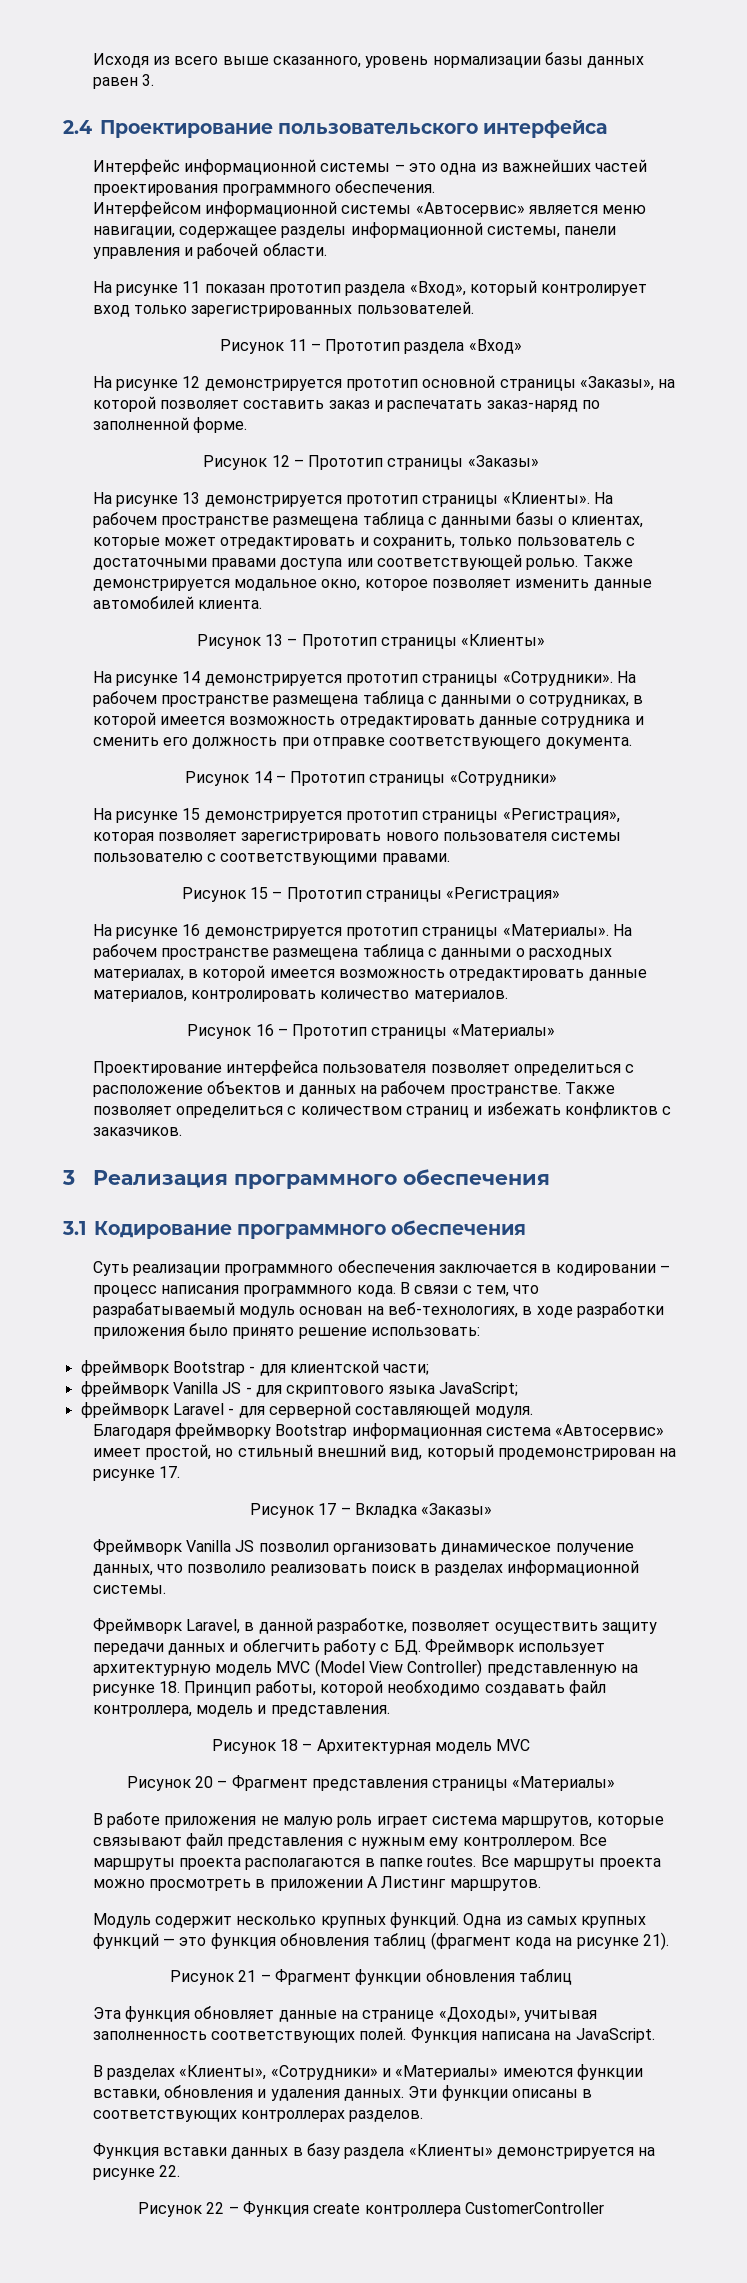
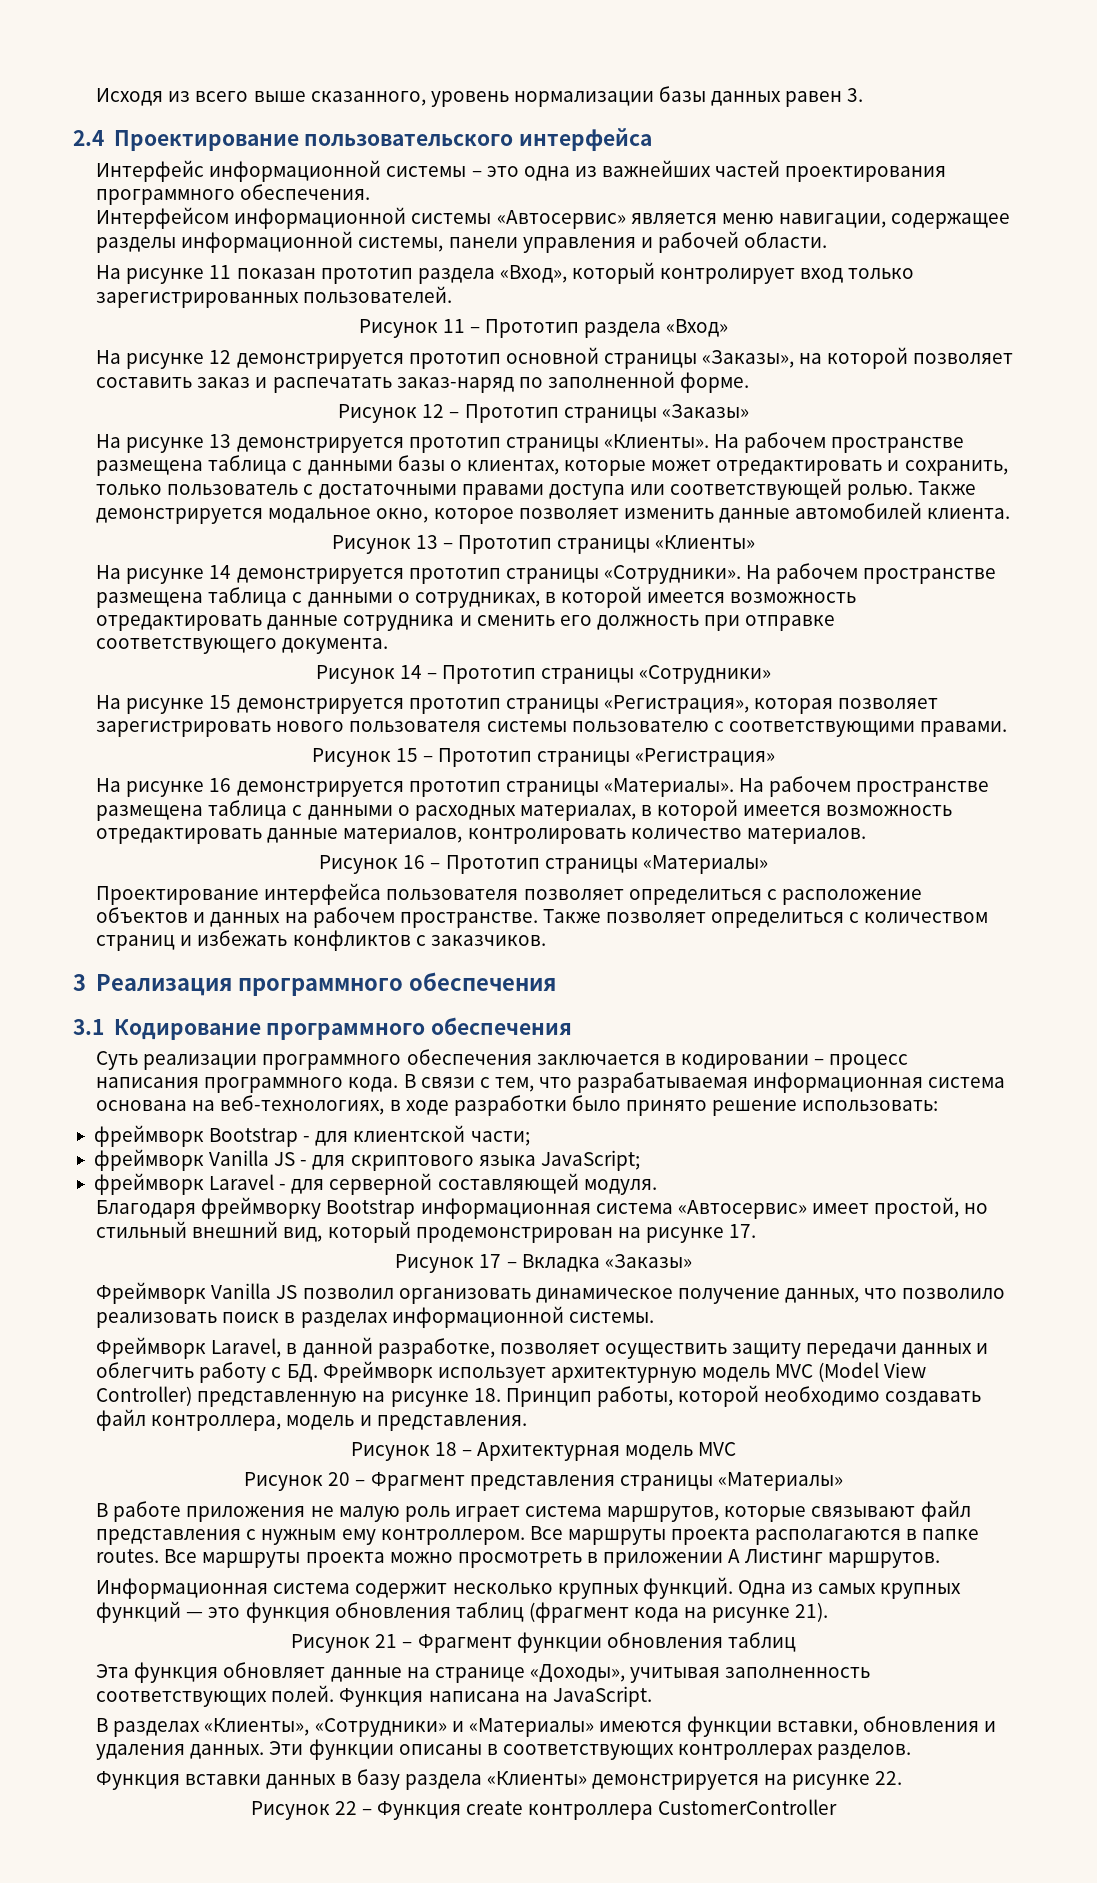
[92,1302,363,1318] разрабатываемый модуль основан -> [577,1072,1006,1093] [96,1100,188,1111] разрабатываемая информационная система основана
[92,1327,185,1339] приложения -> (567, 1105) none
[92,1913,151,1928] Модуль -> [96,1578,351,1599] Информационная система

